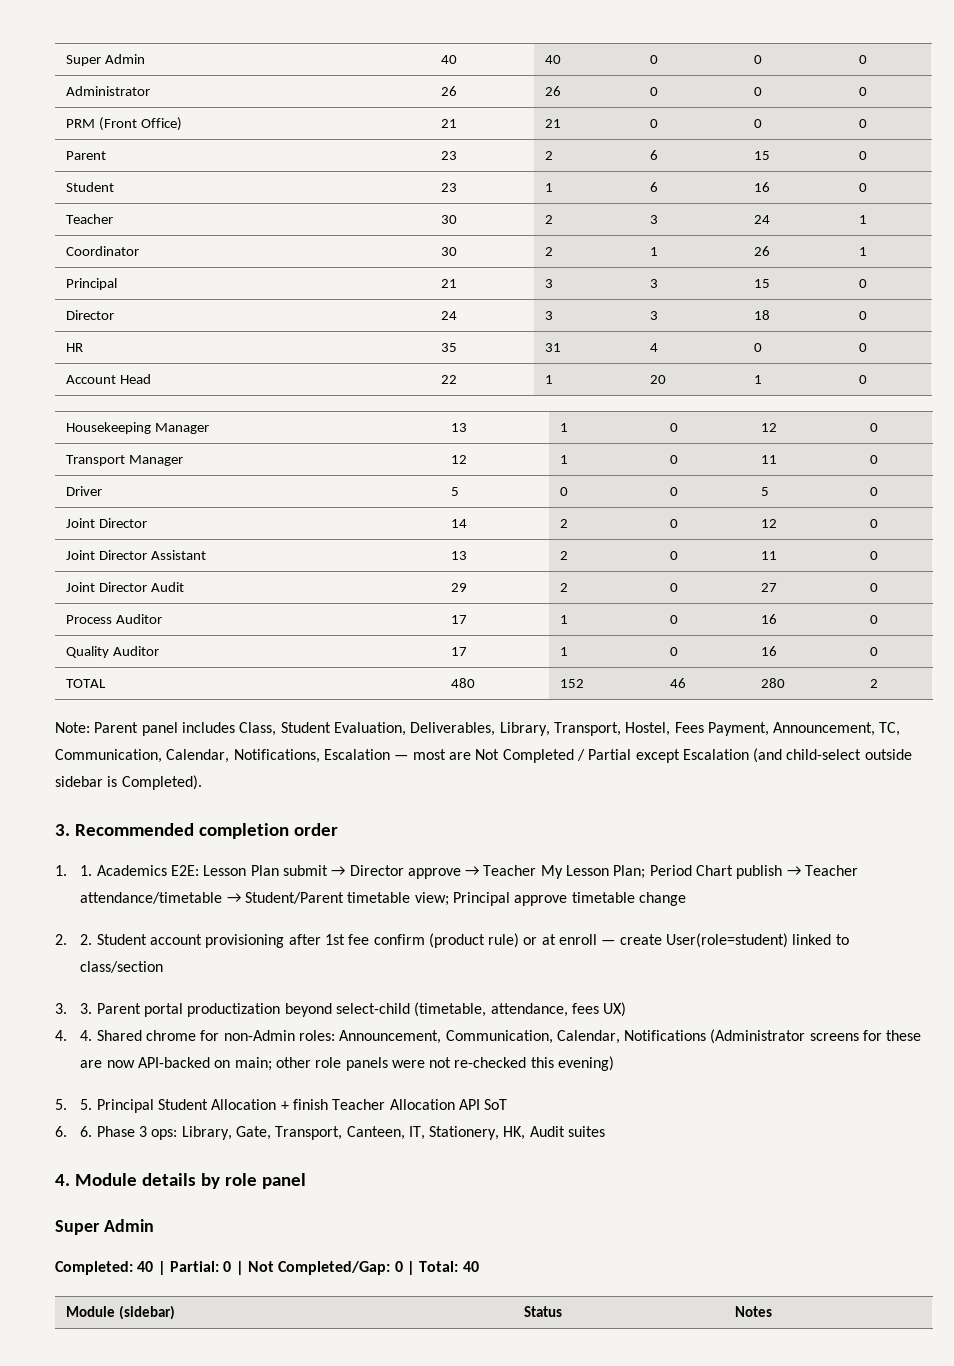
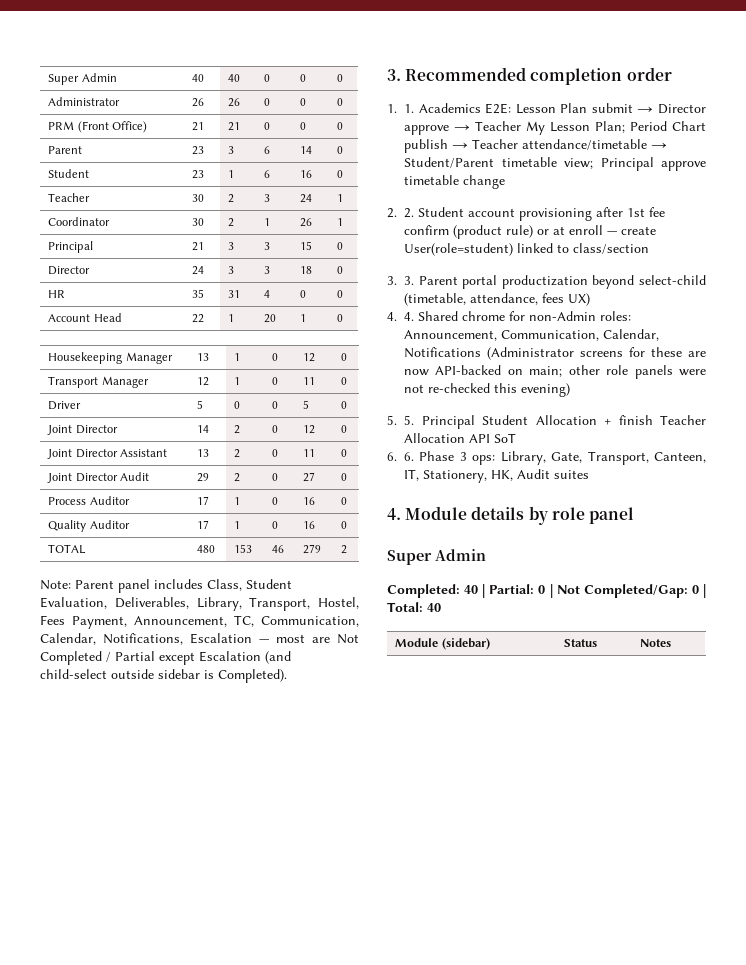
[545,151,554,160] [650,150,659,160] [754,151,771,160] 2 | 6 | 15 -> [228,146,235,154] [264,146,271,154] [300,146,313,154] 3 | 6 | 14
[560,679,585,688] 152 -> [234,544,253,553] 153
[761,678,786,688] 280 -> [303,544,322,554] 279

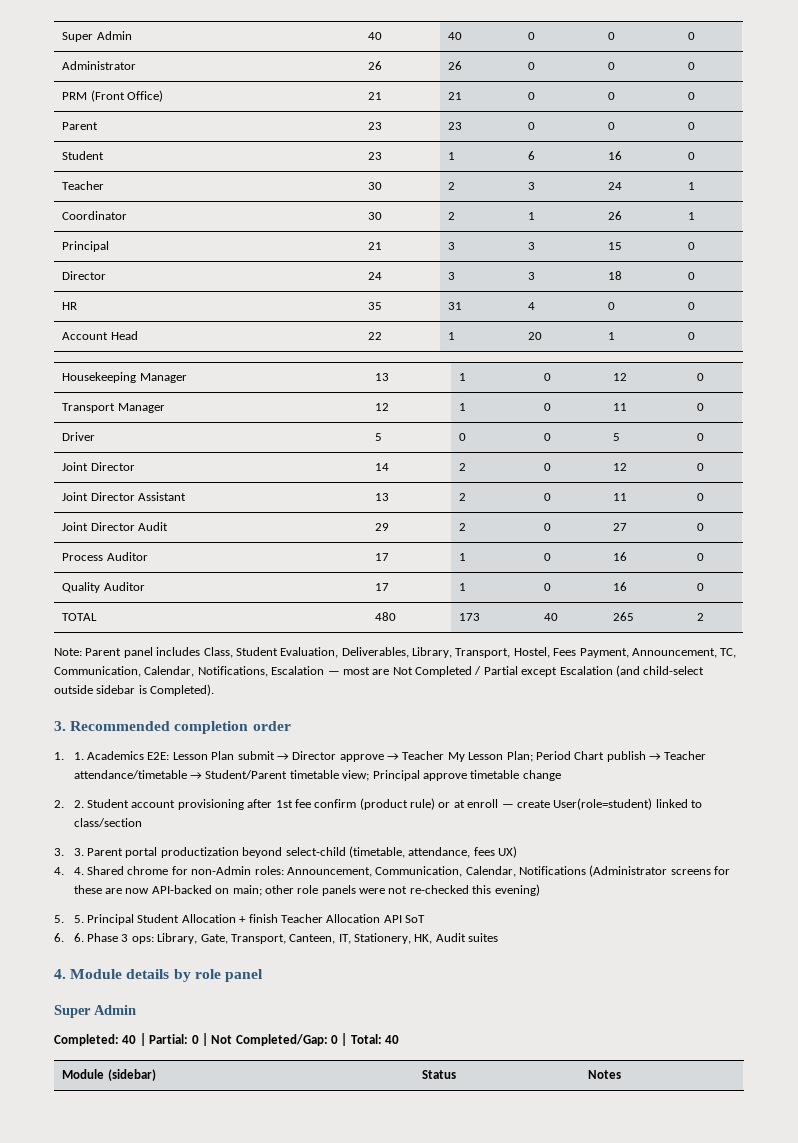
[228,146,235,154] [264,146,271,154] [300,146,313,154] 3 | 6 | 14 -> [448,122,463,130] [528,122,536,130] [608,122,616,130] 23 | 0 | 0
[234,544,253,553] [272,545,285,553] [303,544,322,554] 153 | 46 | 279 -> [459,613,481,621] [544,613,559,621] [613,612,635,621] 173 | 40 | 265

